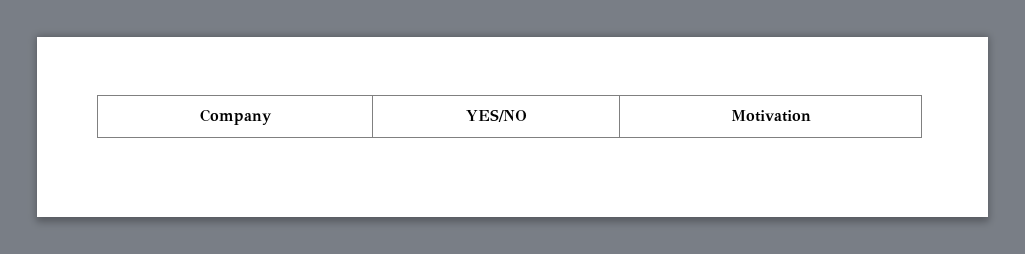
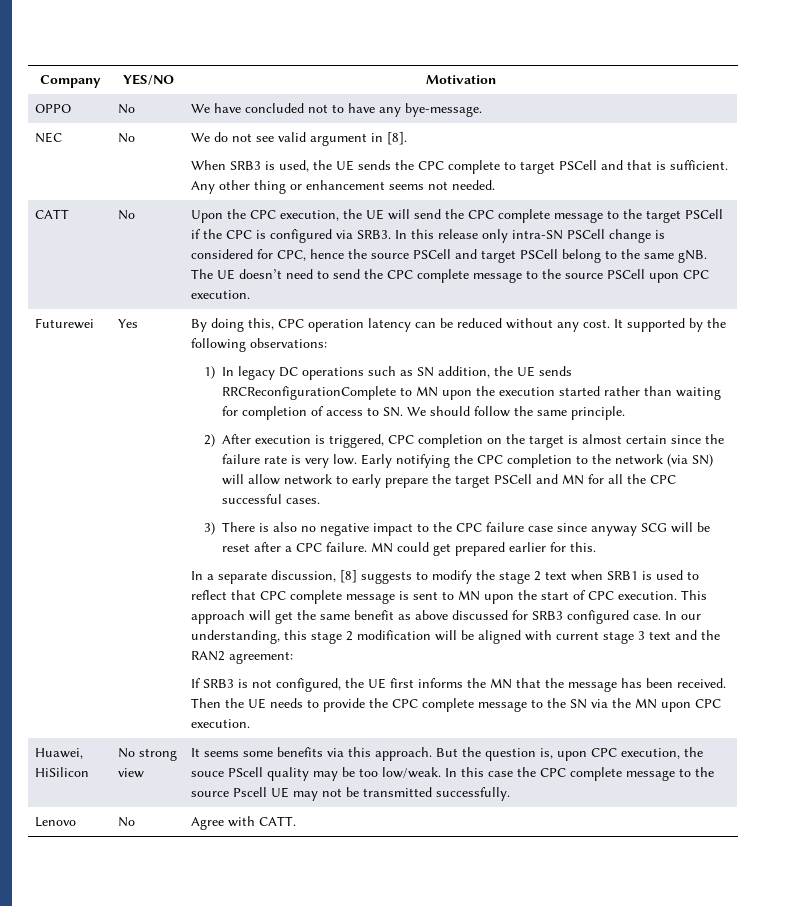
(811, 116) none -> [35,104,72,113] [118,104,136,114] [191,103,483,117] [35,132,63,143] [118,133,136,143] [191,132,408,146] [191,160,729,174] [191,180,496,194] [35,209,70,219] [118,210,136,220] [191,209,724,223] [191,229,666,243] [191,249,708,263] [191,269,710,283] [191,290,251,299] [35,318,95,329] [118,319,139,328] [191,318,727,332] [191,338,328,352] [203,366,572,380] [221,386,721,400] [221,406,625,420] [203,434,724,448] [221,454,713,468] [221,474,676,488] [221,494,320,504] [203,522,710,536] [221,542,596,556] [191,570,700,584] [191,590,708,604] [191,610,702,624] [191,630,721,644] [191,651,294,664] [191,678,727,692] [191,698,722,712] [191,719,251,728] [35,748,84,759] [35,767,90,777] [118,748,178,761] [118,768,145,778] [191,747,704,761] [191,767,715,781] [191,787,511,801] [35,817,77,827] [118,817,136,827] [191,816,297,830] // OPPO | No | We have concluded not to have any bye-message. // NEC | No | We do not see valid argument in [8]. // When SRB3 is used, the UE sends the CPC complete to target PSCell and that is sufficient. Any other thing or enhancement seems not needed. // CATT | No | Upon the CPC execution, the UE will send the CPC complete message to the target PSCell if the CPC is configured via SRB3. In this release only intra-SN PSCell change is considered for CPC, hence the source PSCell and target PSCell belong to the same gNB. The UE doesn’t need to send the CPC complete message to the source PSCell upon CPC execution. // Futurewei | Yes | By doing this, CPC operation latency can be reduced without any cost. It supported by the following observations: // 1) In legacy DC operations such as SN addition, the UE sends RRCReconfigurationComplete to MN upon the execution started rather than waiting for completion of access to SN. We should follow the same principle. // 2) After execution is triggered, CPC completion on the target is almost certain since the failure rate is very low. Early notifying the CPC completion to the network (via SN) will allow network to early prepare the target PSCell and MN for all the CPC successful cases. // 3) There is also no negative impact to the CPC failure case since anyway SCG will be reset after a CPC failure. MN could get prepared earlier for this. // In a separate discussion, [8] suggests to modify the stage 2 text when SRB1 is used to reflect that CPC complete message is sent to MN upon the start of CPC execution. This approach will get the same benefit as above discussed for SRB3 configured case. In our understanding, this stage 2 modification will be aligned with current stage 3 text and the RAN2 agreement: // If SRB3 is not configured, the UE first informs the MN that the message has been received. Then the UE needs to provide the CPC complete message to the SN via the MN upon CPC execution. // Huawei, HiSilicon | No strong view | It seems some benefits via this approach. But the question is, upon CPC execution, the souce PScell quality may be too low/weak. In this case the CPC complete message to the source Pscell UE may not be transmitted successfully. // Lenovo | No | Agree with CATT.

